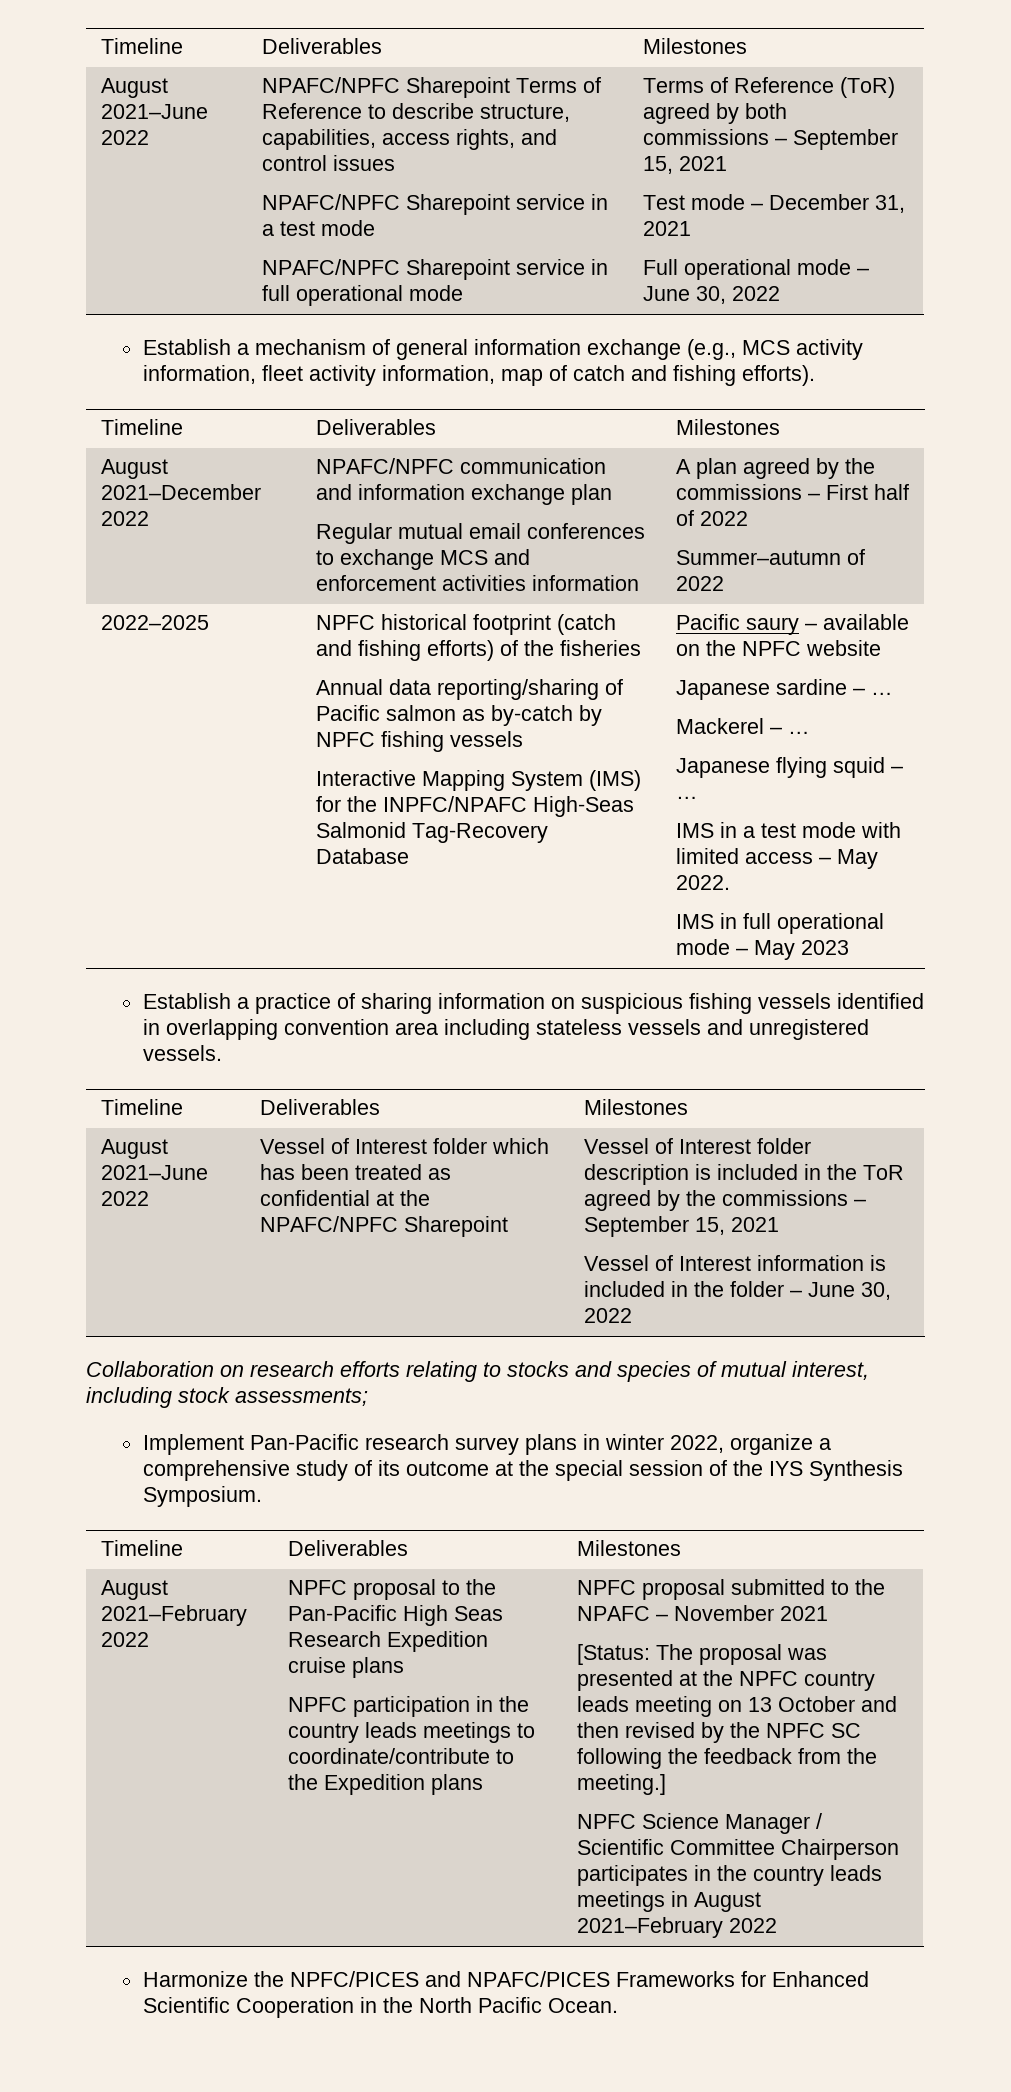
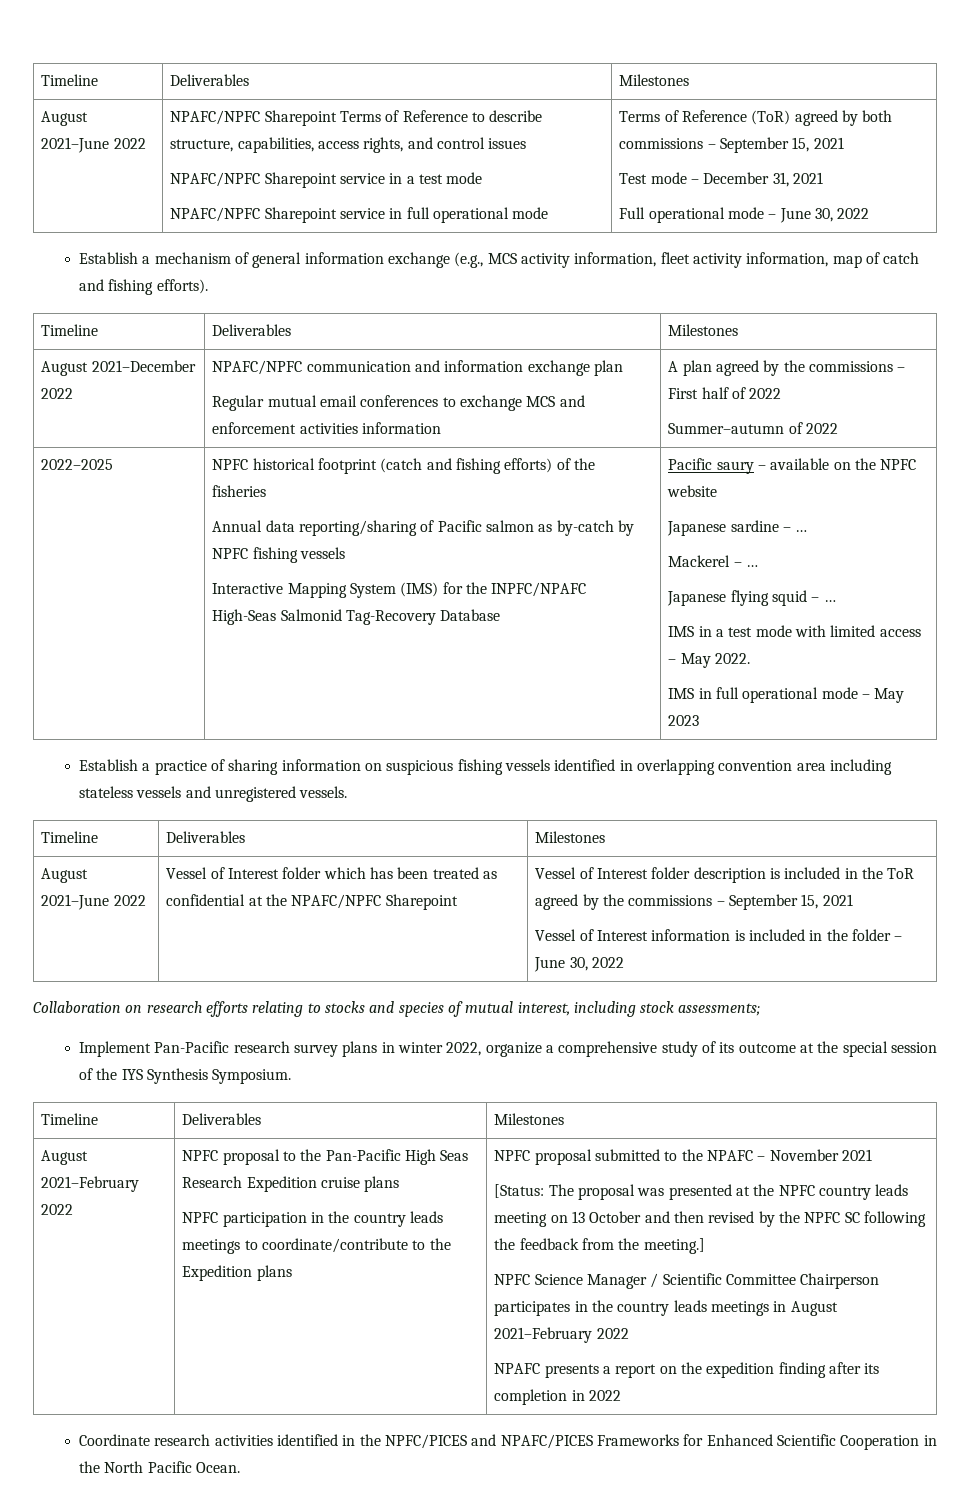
[142,1971,248,1987] // Harmonize -> [494,1362,880,1378] [494,1389,622,1405] [79,1434,356,1446] // NPAFC presents a report on the expedition finding after its completion in 2022 // Coordinate research activities identified in

